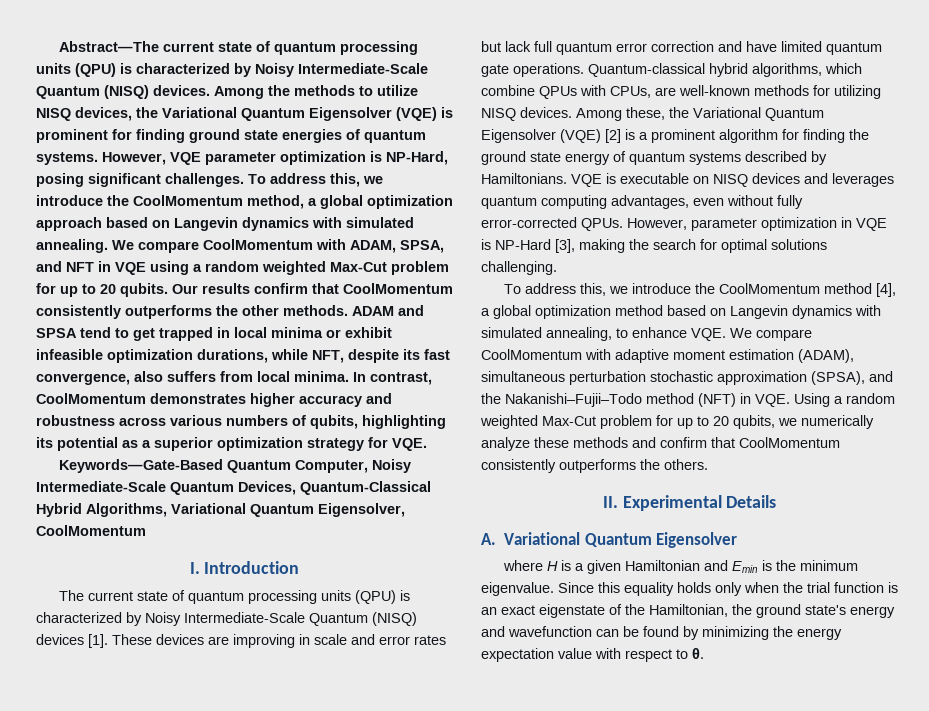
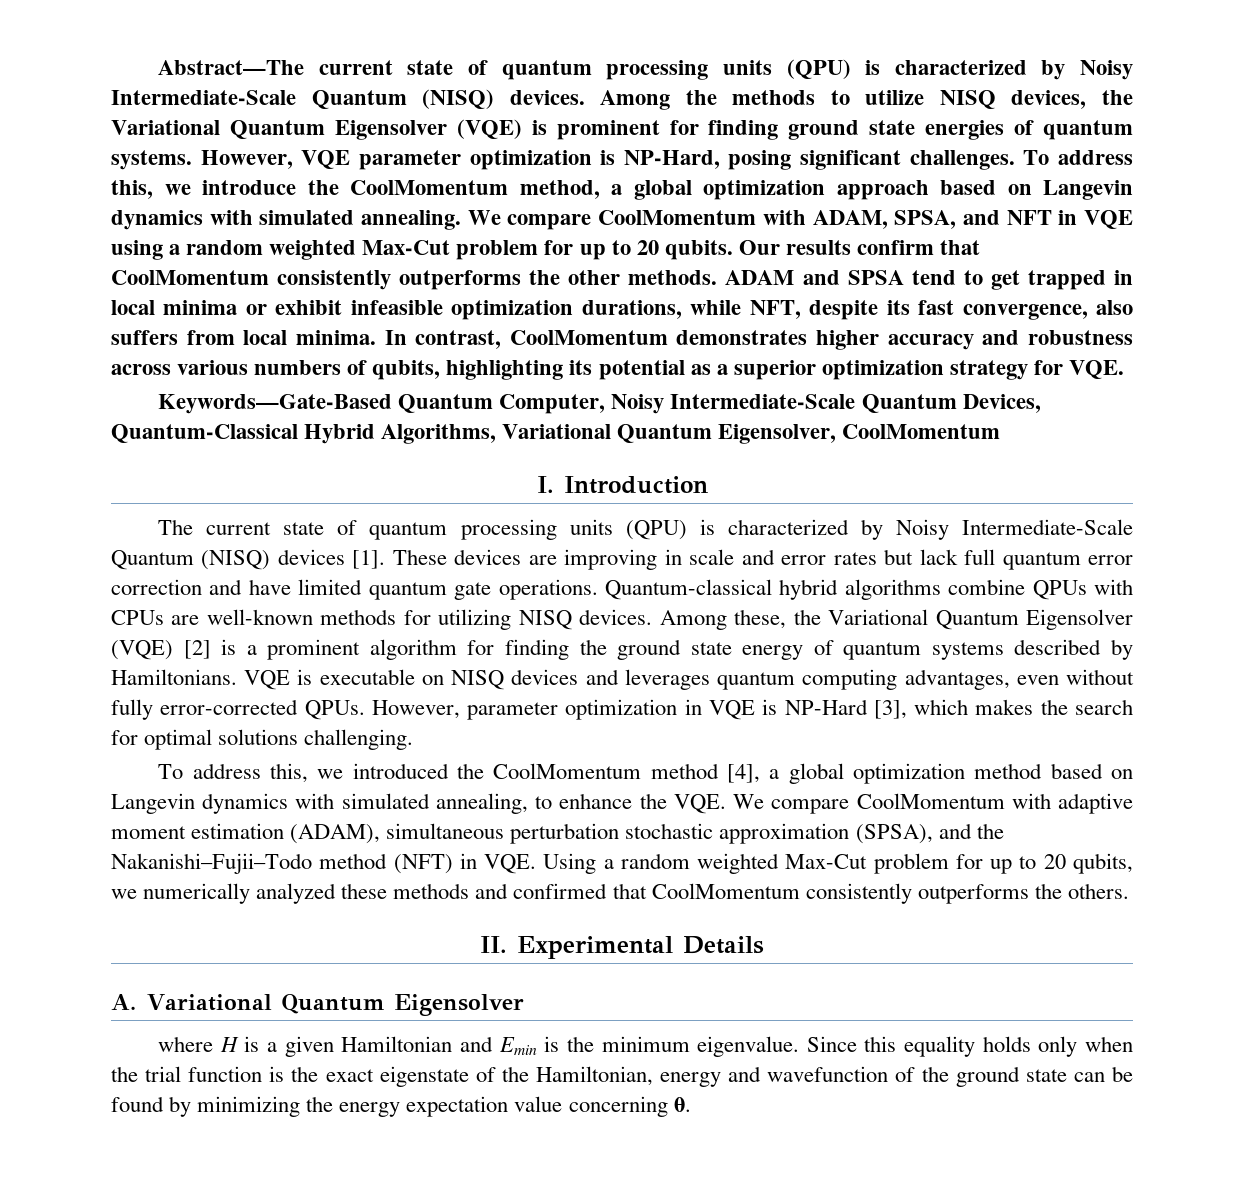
[752,63,862,77] algorithms, which -> [844,579,941,600] algorithms
[610,86,651,98] CPUs, -> [111,610,164,625] CPUs
[579,239,625,253] making -> [914,699,1034,715] which makes
[632,283,692,294] introduce -> [352,763,449,779] introduced
(687, 332) none -> [639,793,667,809] the
[481,437,530,451] analyze -> [256,883,337,904] analyzed
[660,437,707,448] confirm -> [513,883,608,899] confirmed
[481,607,497,615] an -> [291,1066,319,1082] the
[732,604,895,618] [481,626,592,637] the ground state's energy and wavefunction -> [660,1066,1067,1087] energy and wavefunction of the ground state
[595,648,688,662] with respect to -> [568,1096,668,1117] concerning

